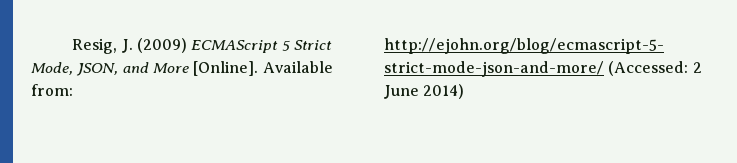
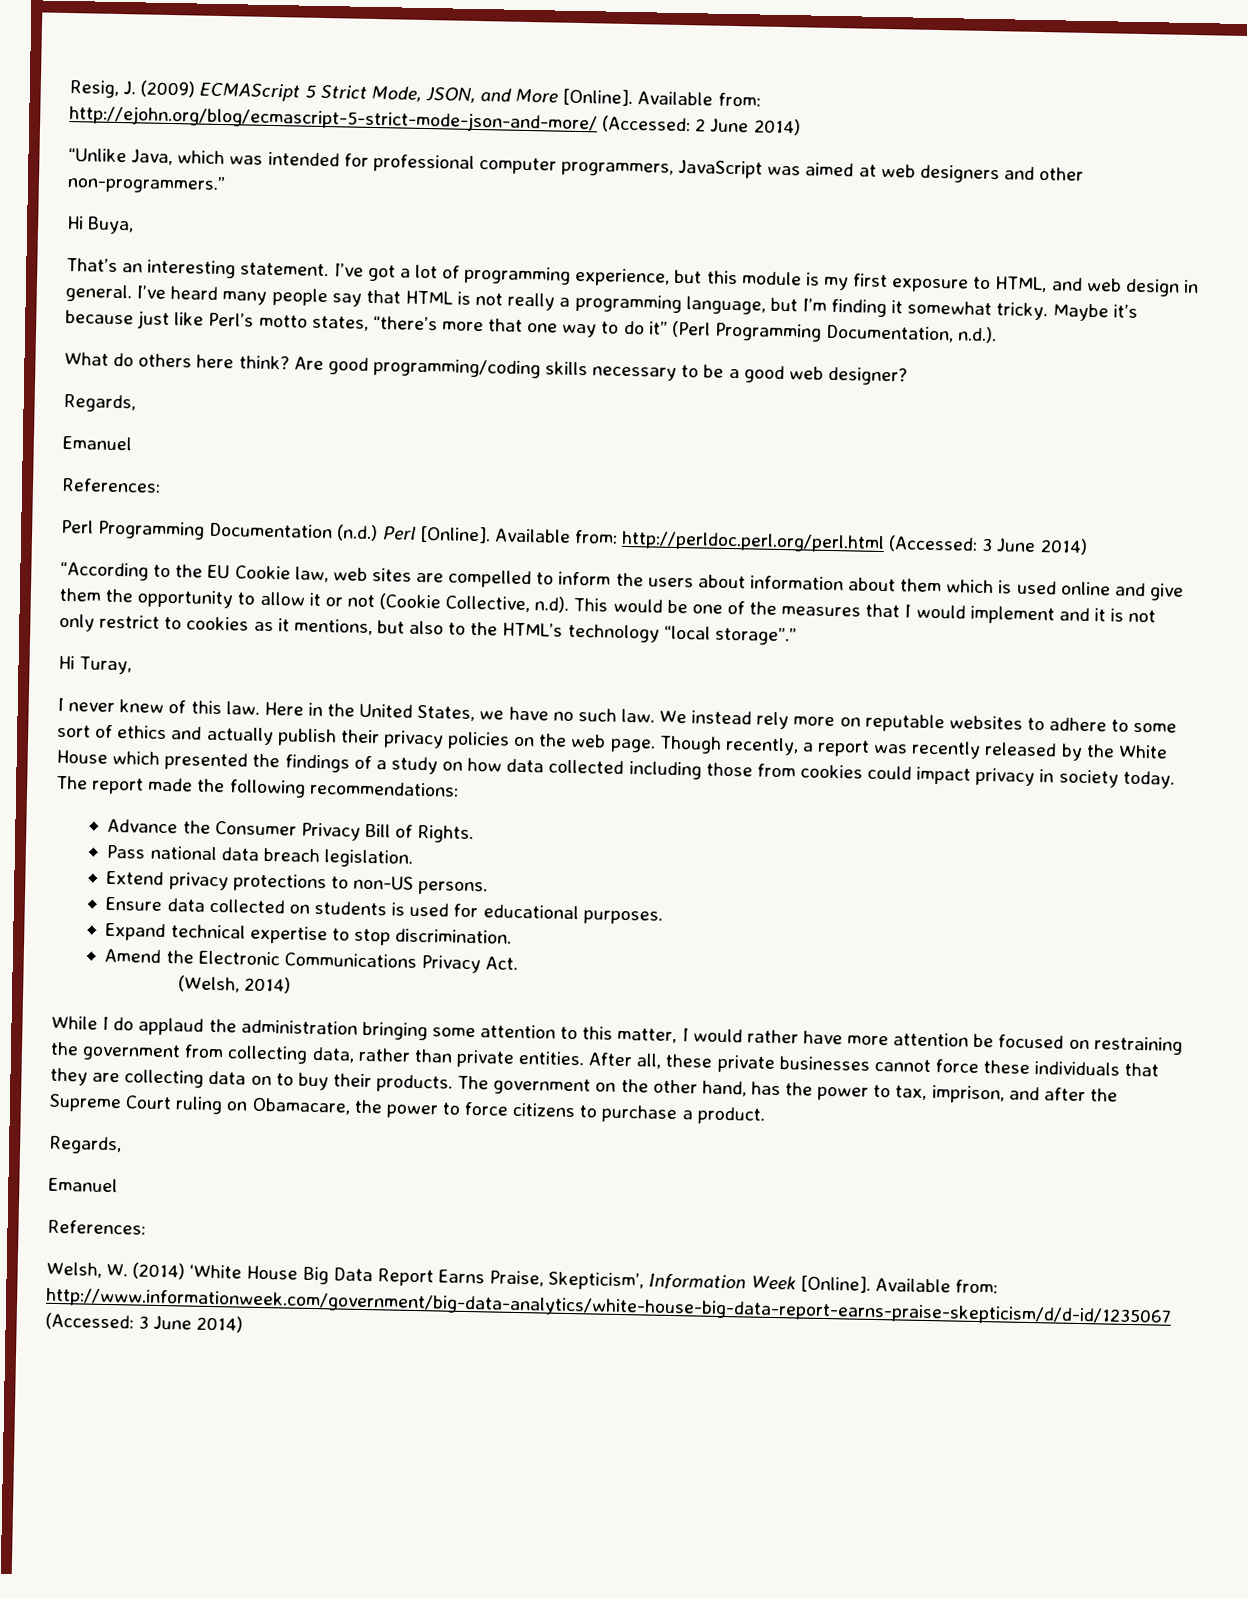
(465, 91) none -> [68,148,1085,184] [67,174,226,195] [67,216,135,235] [66,257,1199,297] [65,283,1138,322] [65,309,998,344] [64,351,908,386] [63,393,136,413] [62,435,132,451] [61,477,161,493] [61,519,1088,556] [60,561,1184,601] [59,587,1157,625] [59,613,797,646] [58,655,133,675] [57,697,1178,733] [57,724,1168,761] [56,749,1175,789] [56,775,459,798] [107,818,475,844] [106,844,413,868] [106,870,489,896] [105,896,663,925] [105,922,513,946] [104,948,519,974] [178,975,292,994] [51,1015,1183,1055] [50,1041,1160,1077] [50,1067,1118,1104] [49,1093,765,1125] [48,1135,122,1155] [48,1177,118,1193] [47,1219,146,1235] [46,1261,998,1294] [46,1287,1172,1327] [45,1312,244,1333] // “Unlike Java, which was intended for professional computer programmers, JavaScript was aimed at web designers and other non-programmers.” // Hi Buya, // That’s an interesting statement. I’ve got a lot of programming experience, but this module is my first exposure to HTML, and web design in general. I’ve heard many people say that HTML is not really a programming language, but I’m finding it somewhat tricky. Maybe it’s because just like Perl’s motto states, “there’s more that one way to do it” (Perl Programming Documentation, n.d.). // What do others here think? Are good programming/coding skills necessary to be a good web designer? // Regards, // Emanuel // References: // Perl Programming Documentation (n.d.) Perl [Online]. Available from: http://perldoc.perl.org/perl.html (Accessed: 3 June 2014) // “According to the EU Cookie law, web sites are compelled to inform the users about information about them which is used online and give them the opportunity to allow it or not (Cookie Collective, n.d). This would be one of the measures that I would implement and it is not only restrict to cookies as it mentions, but also to the HTML’s technology “local storage”.” // Hi Turay, // I never knew of this law. Here in the United States, we have no such law. We instead rely more on reputable websites to adhere to some sort of ethics and actually publish their privacy policies on the web page. Though recently, a report was recently released by the White House which presented the findings of a study on how data collected including those from cookies could impact privacy in society today. The report made the following recommendations: // Advance the Consumer Privacy Bill of Rights. // Pass national data breach legislation. // Extend privacy protections to non-US persons. // Ensure data collected on students is used for educational purposes. // Expand technical expertise to stop discrimination. // Amend the Electronic Communications Privacy Act. // (Welsh, 2014) // While I do applaud the administration bringing some attention to this matter, I would rather have more attention be focused on restraining the government from collecting data, rather than private entities. After all, these private businesses cannot force these individuals that they are collecting data on to buy their products. The government on the other hand, has the power to tax, imprison, and after the Supreme Court ruling on Obamacare, the power to force citizens to purchase a product. // Regards, // Emanuel // References: // Welsh, W. (2014) ‘White House Big Data Report Earns Praise, Skepticism’, Information Week [Online]. Available from: http://www.informationweek.com/government/big-data-analytics/white-house-big-data-report-earns-praise-skepticism/d/d-id/1235067 (Accessed: 3 June 2014)

